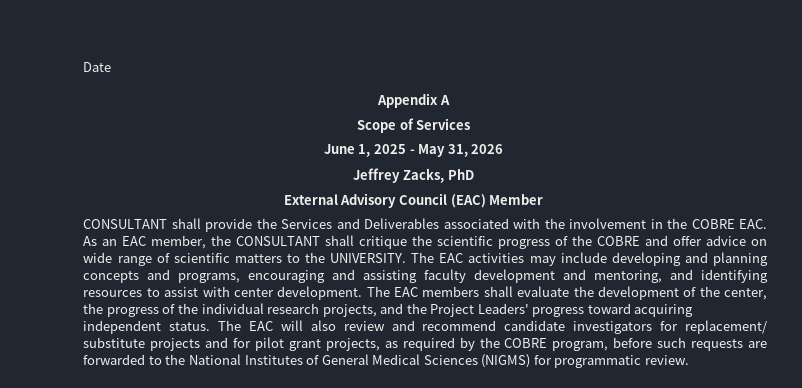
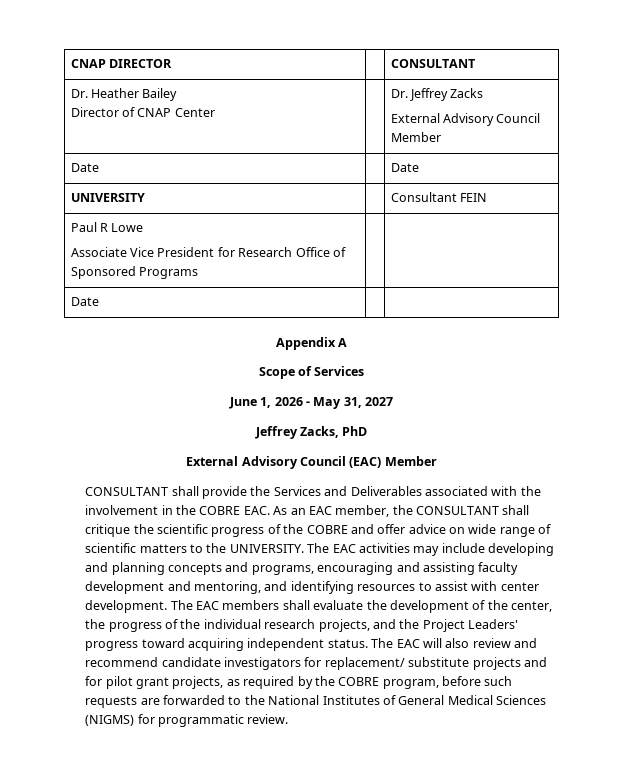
[83,62,112,72] Date -> [70,59,173,68] [390,59,475,68] [70,88,178,101] [70,107,215,117] [390,88,484,101] [390,113,541,126] [390,132,441,142] [70,163,99,172] [390,163,419,172] [70,193,145,202] [390,192,488,202] [70,222,144,232] [70,247,346,257] [70,266,199,279] [70,297,99,306] CNAP DIRECTOR | | CONSULTANT // Dr. Heather Bailey // Director of CNAP Center | | Dr. Jeffrey Zacks // External Advisory Council Member // Date | | Date // UNIVERSITY | | Consultant FEIN // Paul R Lowe // Associate Vice President for Research Office of Sponsored Programs | | // Date | |
[373,144,406,154] 2025 -> [274,397,303,406] 2026
[471,144,504,154] 2026 -> [365,397,394,406] 2027

